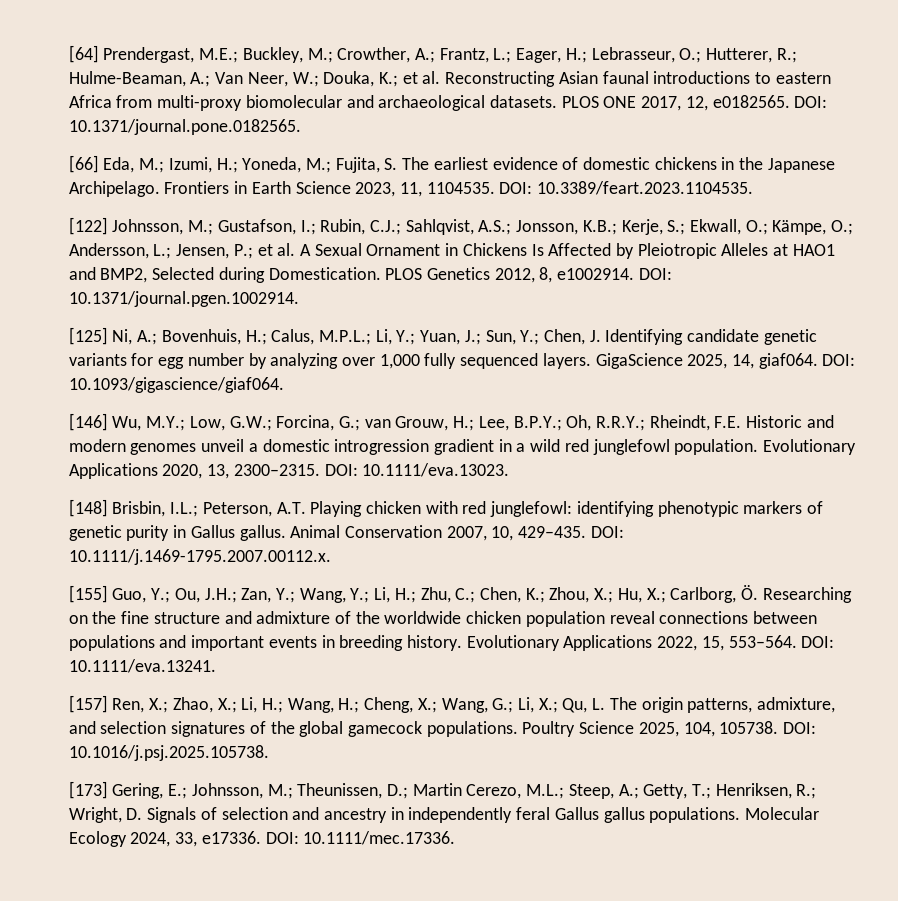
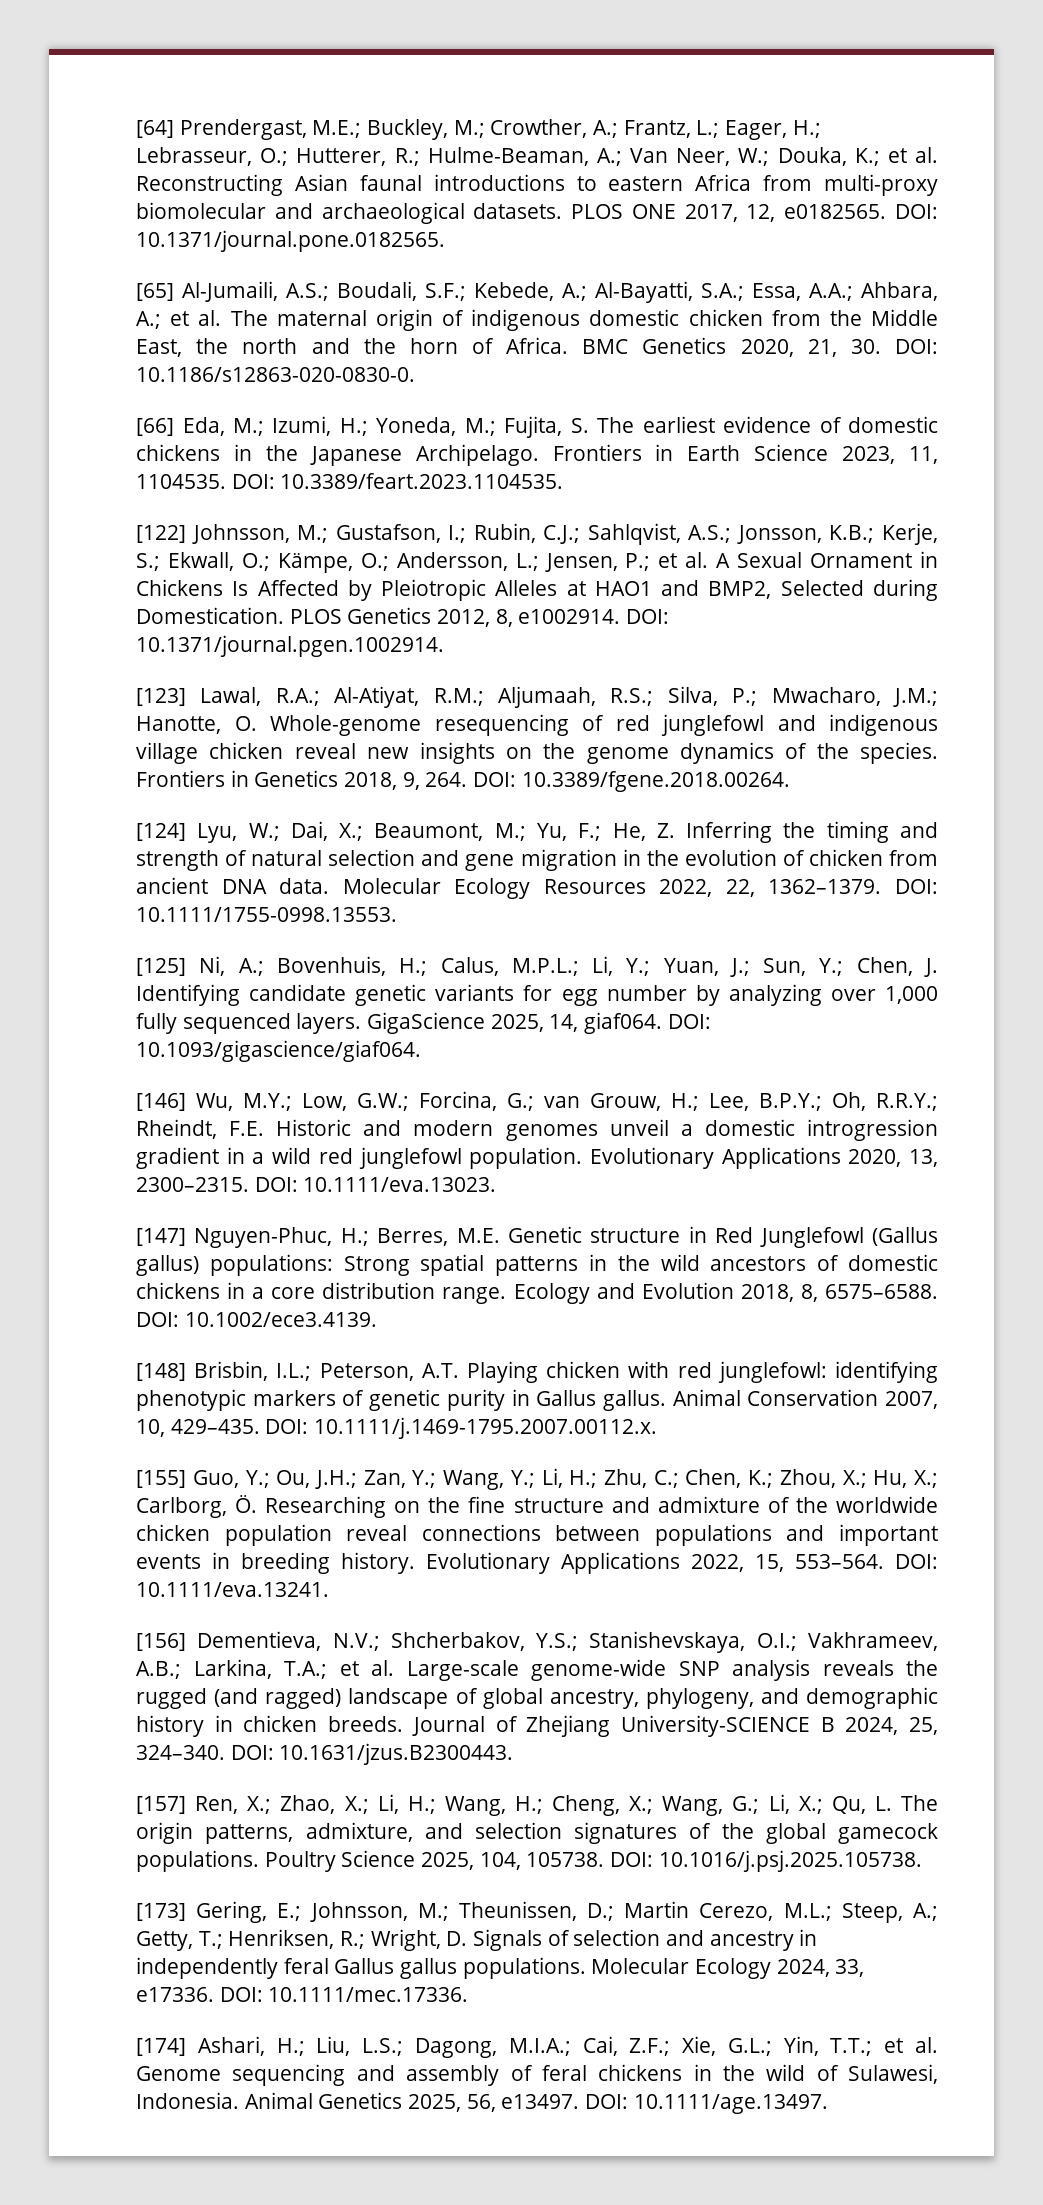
(301, 127) none -> [136,281,938,303] [136,309,938,331] [136,337,939,357] [136,367,416,382] // [65] Al-Jumaili, A.S.; Boudali, S.F.; Kebede, A.; Al-Bayatti, S.A.; Essa, A.A.; Ahbara, A.; et al. The maternal origin of indigenous domestic chicken from the Middle East, the north and the horn of Africa. BMC Genetics 2020, 21, 30. DOI: 10.1186/s12863-020-0830-0.
(299, 299) none -> [136,686,939,708] [136,714,938,736] [136,742,938,764] [136,770,790,792] [136,821,939,843] [136,849,939,871] [136,877,939,899] [136,907,398,922] // [123] Lawal, R.A.; Al-Atiyat, R.M.; Aljumaah, R.S.; Silva, P.; Mwacharo, J.M.; Hanotte, O. Whole-genome resequencing of red junglefowl and indigenous village chicken reveal new insights on the genome dynamics of the species. Frontiers in Genetics 2018, 9, 264. DOI: 10.3389/fgene.2018.00264. // [124] Lyu, W.; Dai, X.; Beaumont, M.; Yu, F.; He, Z. Inferring the timing and strength of natural selection and gene migration in the evolution of chicken from ancient DNA data. Molecular Ecology Resources 2022, 22, 1362–1379. DOI: 10.1111/1755-0998.13553.
(510, 470) none -> [136,1226,938,1248] [136,1254,939,1276] [136,1282,939,1304] [136,1312,377,1327] // [147] Nguyen-Phuc, H.; Berres, M.E. Genetic structure in Red Junglefowl (Gallus gallus) populations: Strong spatial patterns in the wild ancestors of domestic chickens in a core distribution range. Ecology and Evolution 2018, 8, 6575–6588. DOI: 10.1002/ece3.4139.
(216, 666) none -> [136,1631,939,1653] [136,1659,939,1681] [136,1687,938,1709] [136,1715,939,1737] [136,1743,514,1765] // [156] Dementieva, N.V.; Shcherbakov, Y.S.; Stanishevskaya, O.I.; Vakhrameev, A.B.; Larkina, T.A.; et al. Large-scale genome-wide SNP analysis reveals the rugged (and ragged) landscape of global ancestry, phylogeny, and demographic history in chicken breeds. Journal of Zhejiang University-SCIENCE B 2024, 25, 324–340. DOI: 10.1631/jzus.B2300443.
(456, 838) none -> [136,2036,938,2058] [136,2064,939,2086] [136,2092,828,2114] // [174] Ashari, H.; Liu, L.S.; Dagong, M.I.A.; Cai, Z.F.; Xie, G.L.; Yin, T.T.; et al. Genome sequencing and assembly of feral chickens in the wild of Sulawesi, Indonesia. Animal Genetics 2025, 56, e13497. DOI: 10.1111/age.13497.

